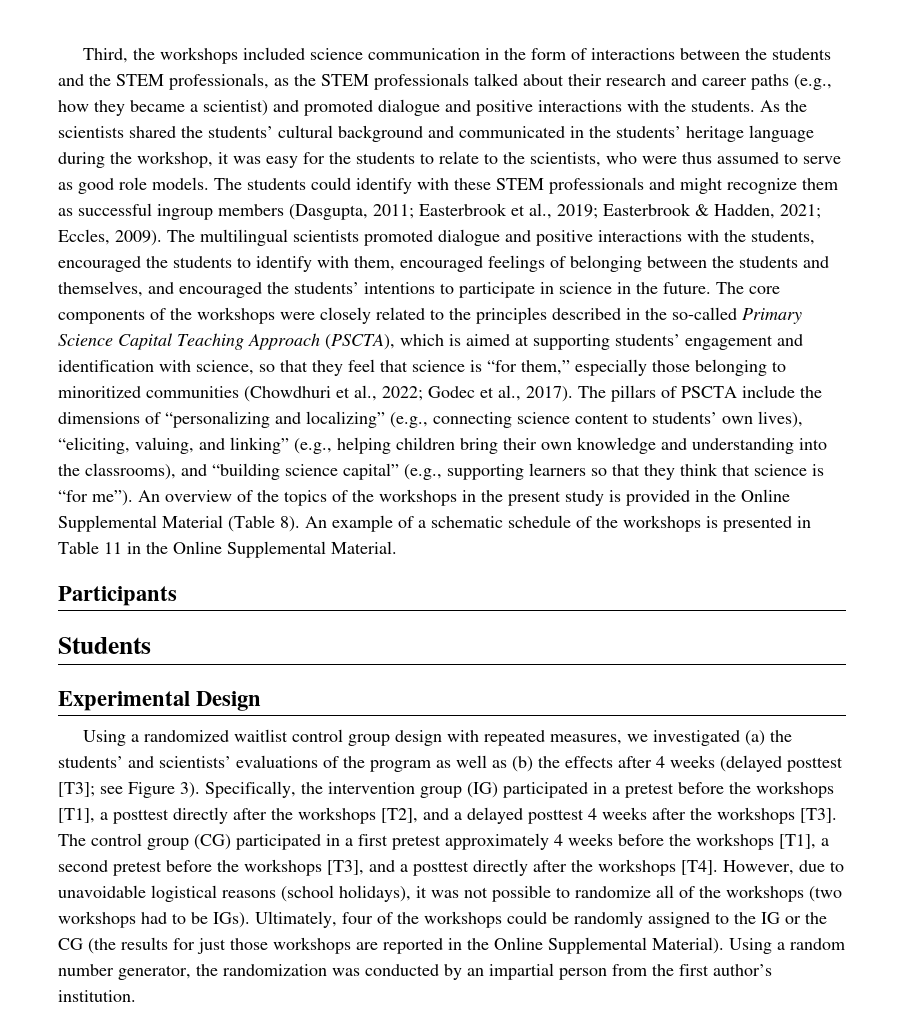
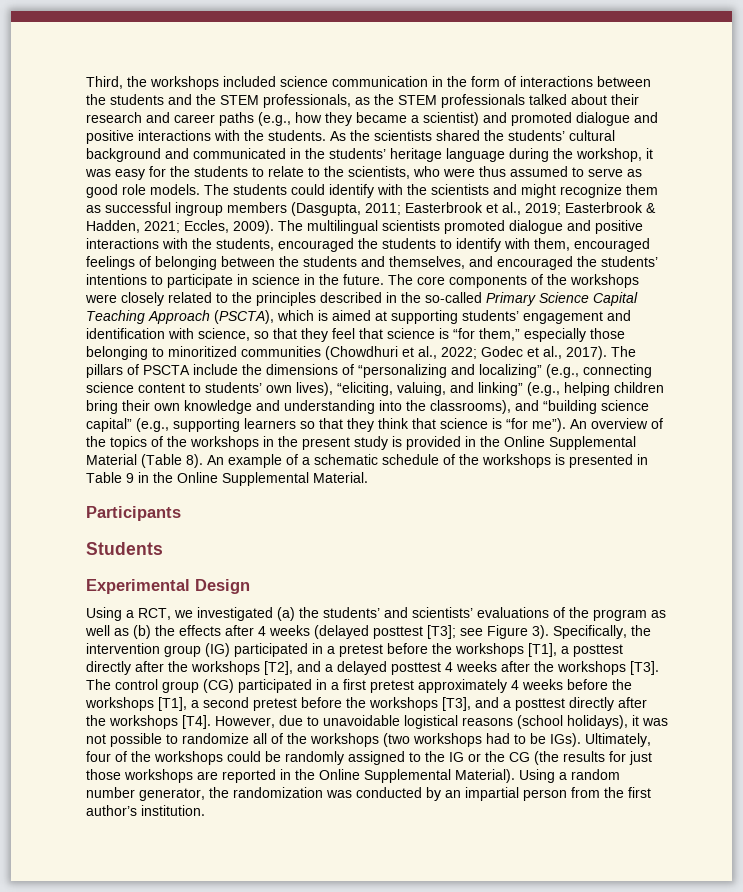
[454,177,644,194] these STEM professionals -> [407,184,489,195] the scientists
[104,542,122,554] 11 -> [126,473,134,483] 9
[143,729,622,746] randomized waitlist control group design with repeated measures, -> [138,608,171,620] RCT,

